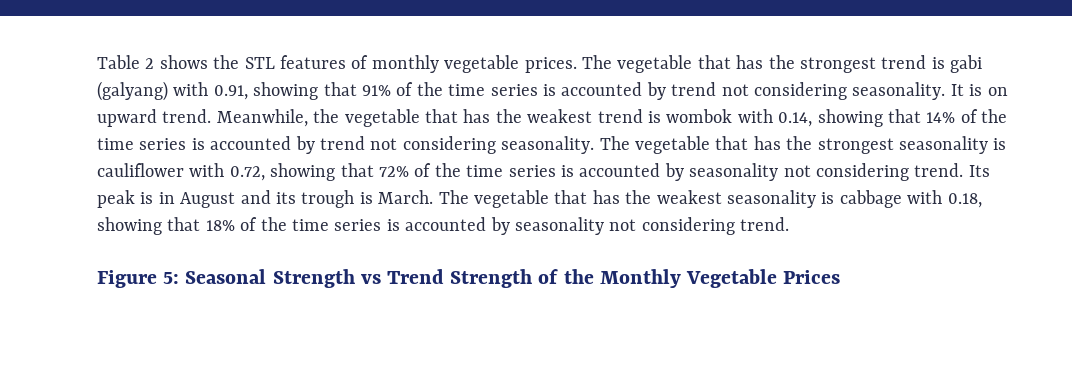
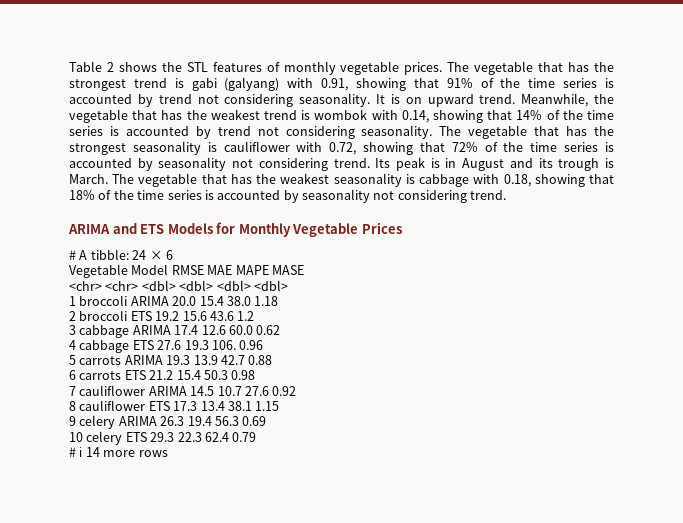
[97,269,841,288] Figure 5: Seasonal Strength vs Trend Strength of the Monthly Vegetable Prices -> [68,222,402,237] [69,249,173,260] [69,264,304,278] [69,280,288,291] [69,295,279,306] [69,310,255,321] [69,325,281,338] [69,340,264,353] [69,355,273,365] [69,370,256,380] [69,385,297,396] [69,400,280,411] [69,415,267,429] [69,431,257,445] [69,447,168,457] ARIMA and ETS Models for Monthly Vegetable Prices // # A tibble: 24 × 6 // Vegetable Model RMSE MAE MAPE MASE // <chr> <chr> <dbl> <dbl> <dbl> <dbl> // 1 broccoli ARIMA 20.0 15.4 38.0 1.18 // 2 broccoli ETS 19.2 15.6 43.6 1.2 // 3 cabbage ARIMA 17.4 12.6 60.0 0.62 // 4 cabbage ETS 27.6 19.3 106. 0.96 // 5 carrots ARIMA 19.3 13.9 42.7 0.88 // 6 carrots ETS 21.2 15.4 50.3 0.98 // 7 cauliflower ARIMA 14.5 10.7 27.6 0.92 // 8 cauliflower ETS 17.3 13.4 38.1 1.15 // 9 celery ARIMA 26.3 19.4 56.3 0.69 // 10 celery ETS 29.3 22.3 62.4 0.79 // # ℹ 14 more rows

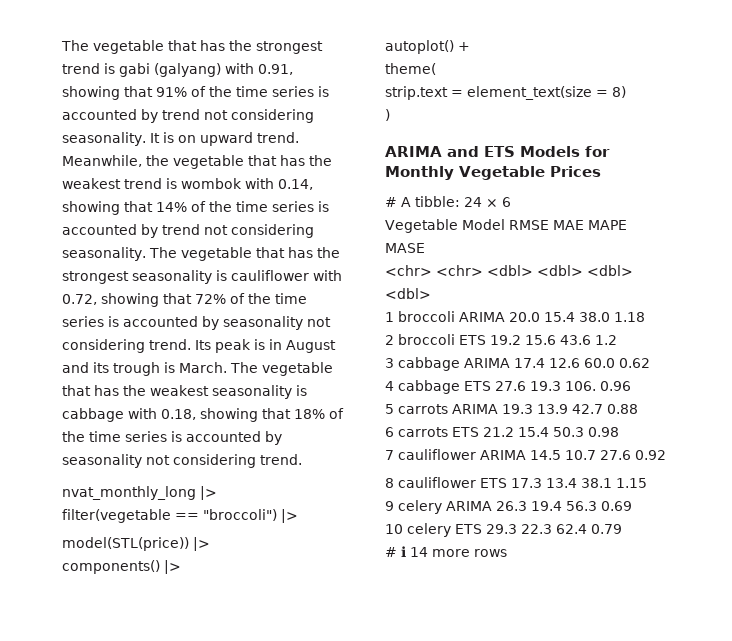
[69,61,443,75] Table 2 shows the STL features of monthly vegetable prices. -> (61, 45) none
(507, 195) none -> [62,486,217,500] [62,509,298,523] [62,537,210,551] [62,560,181,574] [385,40,470,54] [385,63,436,75] [385,86,626,100] [385,109,390,121] // nvat_monthly_long |> // filter(vegetable == "broccoli") |> // model(STL(price)) |> // components() |> // autoplot() + // theme( // strip.text = element_text(size = 8) // )

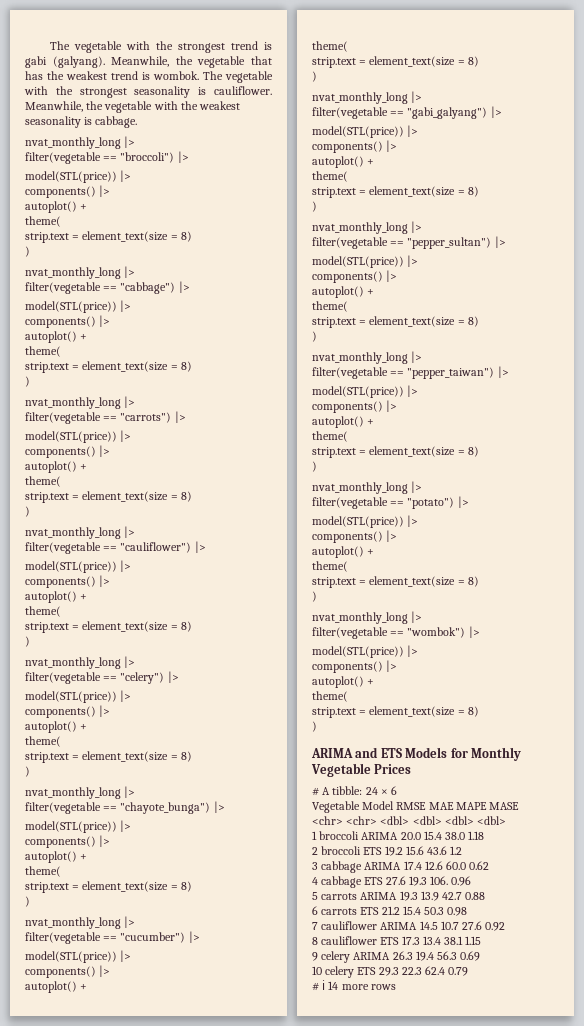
[61,40,225,54] The vegetable that has -> [50,41,151,53] The vegetable with
[154,63,293,77] [62,86,329,100] [62,109,314,123] [62,132,299,146] (galyang) with 0.91, showing that 91% of the time series is accounted by trend not considering seasonality. It is on upward trend. -> [52,56,105,68] (galyang).
[181,178,313,190] [62,201,329,215] [62,224,314,238] [62,247,340,261] [62,270,342,284] [62,293,307,307] [62,316,331,330] [62,339,336,353] [62,362,333,376] [62,385,307,399] [62,408,344,422] [62,431,282,445] [62,454,302,468] wombok with 0.14, showing that 14% of the time series is accounted by trend not considering seasonality. The vegetable that has the strongest seasonality is cauliflower with 0.72, showing that 72% of the time series is accounted by seasonality not considering trend. Its peak is in August and its trough is March. The vegetable that has the weakest seasonality is cabbage with 0.18, showing that 18% of the time series is accounted by seasonality not considering trend. -> [153,71,273,83] [24,86,272,98] [25,101,241,113] [25,116,138,128] wombok. The vegetable with the strongest seasonality is cauliflower. Meanwhile, the vegetable with the weakest seasonality is cabbage.
(390, 115) none -> [25,266,136,279] [25,281,190,294] [25,300,132,313] [25,315,111,328] [25,331,88,343] [25,346,61,357] [25,361,192,373] [25,376,30,387] [25,396,136,409] [25,411,186,424] [25,430,132,443] [25,445,111,458] [25,461,88,473] [25,476,61,487] [25,491,192,503] [25,506,30,517] [25,526,136,539] [25,541,206,554] [25,560,132,573] [25,575,111,588] [25,591,88,603] [25,606,61,617] [25,621,192,633] [25,636,30,647] [25,656,136,669] [25,671,179,684] [25,690,132,703] [25,705,111,718] [25,721,88,733] [25,736,61,747] [25,751,192,763] [25,766,30,777] [25,786,136,799] [25,801,225,814] [25,820,132,833] [25,835,111,848] [25,851,88,863] [25,866,61,877] [25,881,192,893] [25,896,30,907] [25,916,136,929] [25,931,200,944] [25,950,132,963] [25,965,111,978] [25,981,88,993] [312,41,348,52] [312,56,479,68] [312,71,317,82] [312,91,423,104] [312,106,502,119] [312,125,419,138] [312,140,398,153] [312,156,375,168] [312,171,348,182] [312,186,479,198] [312,201,317,212] [312,221,423,234] [312,236,506,249] [312,255,419,268] [312,270,398,283] [312,286,375,298] [312,301,348,312] [312,316,479,328] [312,331,317,342] [312,351,423,364] [312,366,509,379] [312,385,419,398] [312,400,398,413] [312,416,375,428] [312,431,348,442] [312,446,479,458] [312,461,317,472] [312,481,423,494] [312,496,469,509] [312,515,419,528] [312,530,398,543] [312,546,375,558] [312,561,348,572] [312,576,479,588] [312,591,317,602] [312,611,423,624] [312,626,480,639] [312,645,419,658] [312,660,398,673] [312,676,375,688] [312,691,348,702] [312,706,479,718] [312,721,317,732] // nvat_monthly_long |> // filter(vegetable == "cabbage") |> // model(STL(price)) |> // components() |> // autoplot() + // theme( // strip.text = element_text(size = 8) // ) // nvat_monthly_long |> // filter(vegetable == "carrots") |> // model(STL(price)) |> // components() |> // autoplot() + // theme( // strip.text = element_text(size = 8) // ) // nvat_monthly_long |> // filter(vegetable == "cauliflower") |> // model(STL(price)) |> // components() |> // autoplot() + // theme( // strip.text = element_text(size = 8) // ) // nvat_monthly_long |> // filter(vegetable == "celery") |> // model(STL(price)) |> // components() |> // autoplot() + // theme( // strip.text = element_text(size = 8) // ) // nvat_monthly_long |> // filter(vegetable == "chayote_bunga") |> // model(STL(price)) |> // components() |> // autoplot() + // theme( // strip.text = element_text(size = 8) // ) // nvat_monthly_long |> // filter(vegetable == "cucumber") |> // model(STL(price)) |> // components() |> // autoplot() + // theme( // strip.text = element_text(size = 8) // ) // nvat_monthly_long |> // filter(vegetable == "gabi_galyang") |> // model(STL(price)) |> // components() |> // autoplot() + // theme( // strip.text = element_text(size = 8) // ) // nvat_monthly_long |> // filter(vegetable == "pepper_sultan") |> // model(STL(price)) |> // components() |> // autoplot() + // theme( // strip.text = element_text(size = 8) // ) // nvat_monthly_long |> // filter(vegetable == "pepper_taiwan") |> // model(STL(price)) |> // components() |> // autoplot() + // theme( // strip.text = element_text(size = 8) // ) // nvat_monthly_long |> // filter(vegetable == "potato") |> // model(STL(price)) |> // components() |> // autoplot() + // theme( // strip.text = element_text(size = 8) // ) // nvat_monthly_long |> // filter(vegetable == "wombok") |> // model(STL(price)) |> // components() |> // autoplot() + // theme( // strip.text = element_text(size = 8) // )

